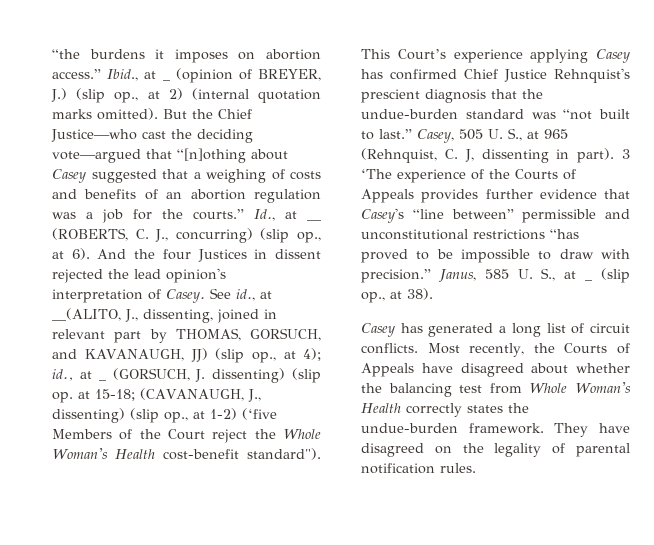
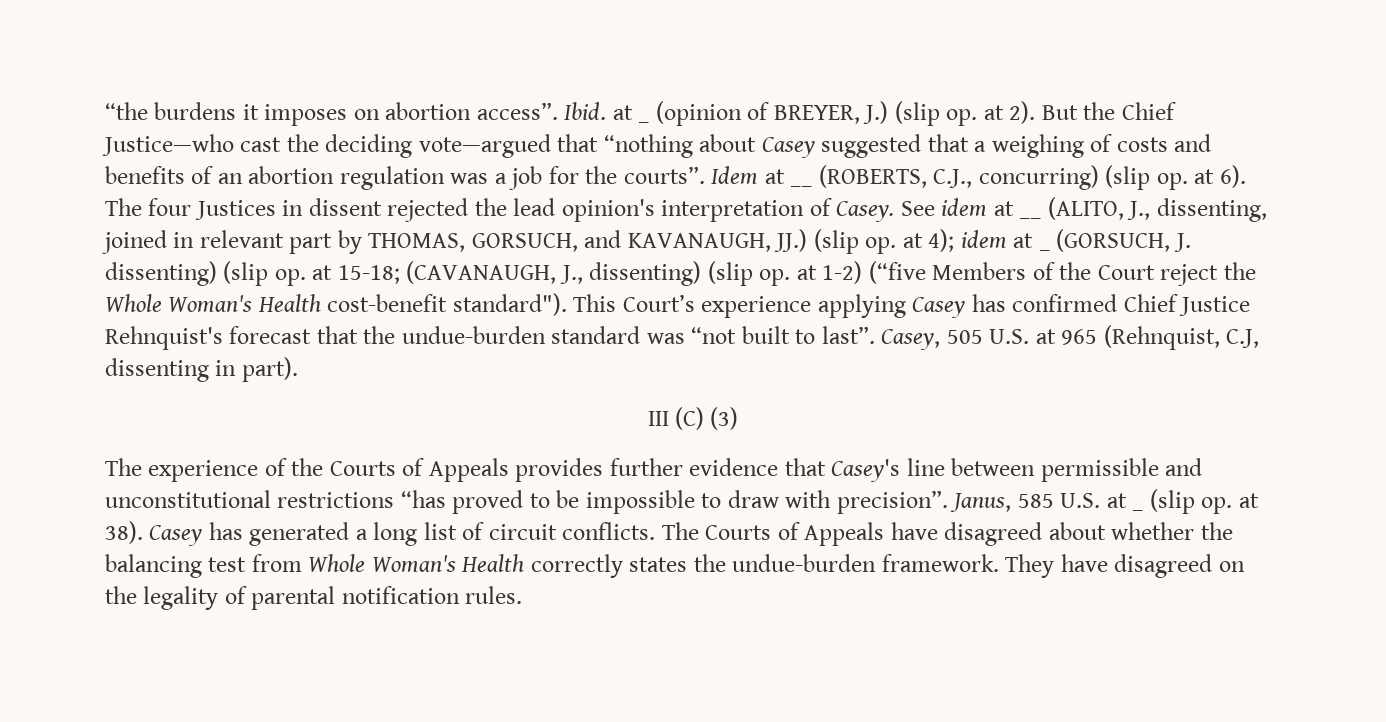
[52,69,139,81] access.” Ibid., -> [476,102,607,120] access”. Ibid.
[114,88,321,103] [52,108,158,120] op., at 2) (internal quotation marks omitted). -> [946,101,1036,126] op. at 2).
[177,148,246,163] “[n]othing -> [603,134,693,158] “nothing
[193,209,275,221] courts.” Id., -> [623,166,759,184] courts”. Idem
[135,229,169,242] C. J., -> [933,169,973,188] C.J.,
[297,232,321,243] op., -> [1156,173,1188,190] op.
[97,249,156,259] And the -> [105,198,142,216] The
[235,289,272,301] [52,308,121,321] id., at __(ALITO, -> [941,198,1014,216] [1019,197,1124,220] idem at __ (ALITO,
[190,348,276,363] JJ) (slip op., -> [774,229,897,254] JJ.) (slip op.
[52,369,73,381] id., -> [960,230,1007,248] idem
[164,412,188,423] op., -> [759,269,791,286] op.
[242,408,277,420] (‘five -> [868,261,926,284] (“five
[361,89,486,103] prescient diagnosis -> [229,326,312,344] forecast
[379,129,412,139] last.” -> [821,326,875,344] last”.
[488,128,522,141] U. S., -> [989,329,1030,344] U.S.
[444,149,474,162] C. J, -> [1226,329,1260,348] C.J,
[622,149,630,159] [361,169,392,179] 3 ‘The -> [647,407,739,430] [105,458,142,476] // III (C) (3) // The
[412,209,514,219] “line between” -> [906,458,1036,476] line between
[361,269,431,283] precision.” -> [836,490,948,514] precision”.
[517,268,556,281] U. S., -> [1060,493,1101,508] U.S.
[361,292,385,303] op., -> [1201,497,1233,514] op.
(433, 294) // -> (143, 532) none
[427,343,555,357] Most recently, the -> [661,522,699,540] The

